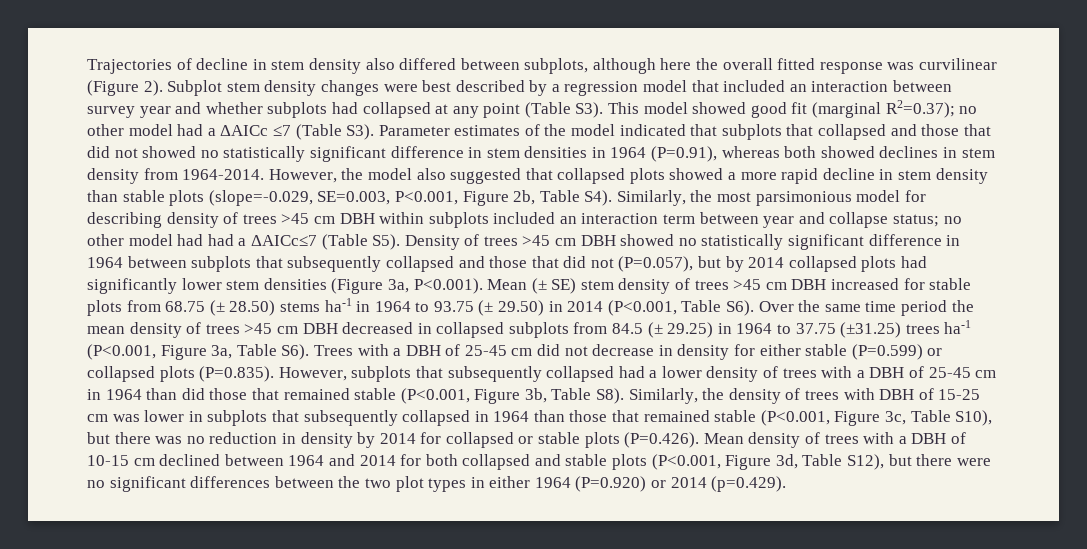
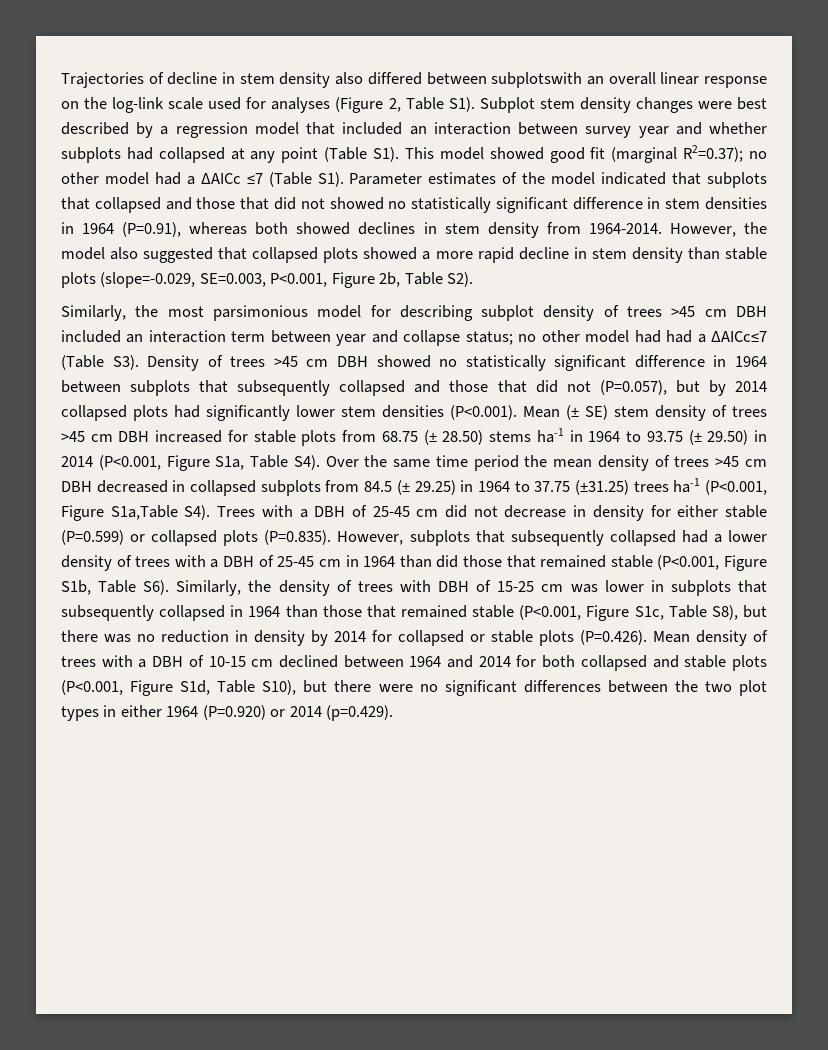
[524,58,998,74] [87,80,163,96] subplots, although here the overall fitted response was curvilinear (Figure 2). -> [491,72,768,88] [61,97,475,113] subplotswith an overall linear response on the log-link scale used for analyses (Figure 2, Table S1).
[575,102,604,118] S3). -> [373,147,400,162] S1).
[346,124,375,140] S3). -> [317,172,344,187] S1).
[584,190,613,206] S4). -> [447,272,474,287] S2). //
[166,212,489,228] density of trees >45 cm DBH within subplots -> [481,305,767,321] subplot density of trees >45 cm DBH
[372,234,401,250] S5). -> [112,355,139,370] S3).
[331,278,483,294] (Figure 3a, P<0.001). -> [450,405,517,420] (P<0.001).
[681,300,755,316] Table S6). -> [166,455,320,471] Figure S1a, Table S4).
[211,344,310,360] 3a, Table S6). -> [110,505,211,520] S1a,Table S4).
[524,388,625,404] 3b, Table S8). -> [61,580,170,595] S1b, Table S6).
[885,410,993,426] 3c, Table S10), -> [634,605,738,620] S1c, Table S8),
[775,454,885,470] 3d, Table S12), -> [180,680,297,695] S1d, Table S10),

